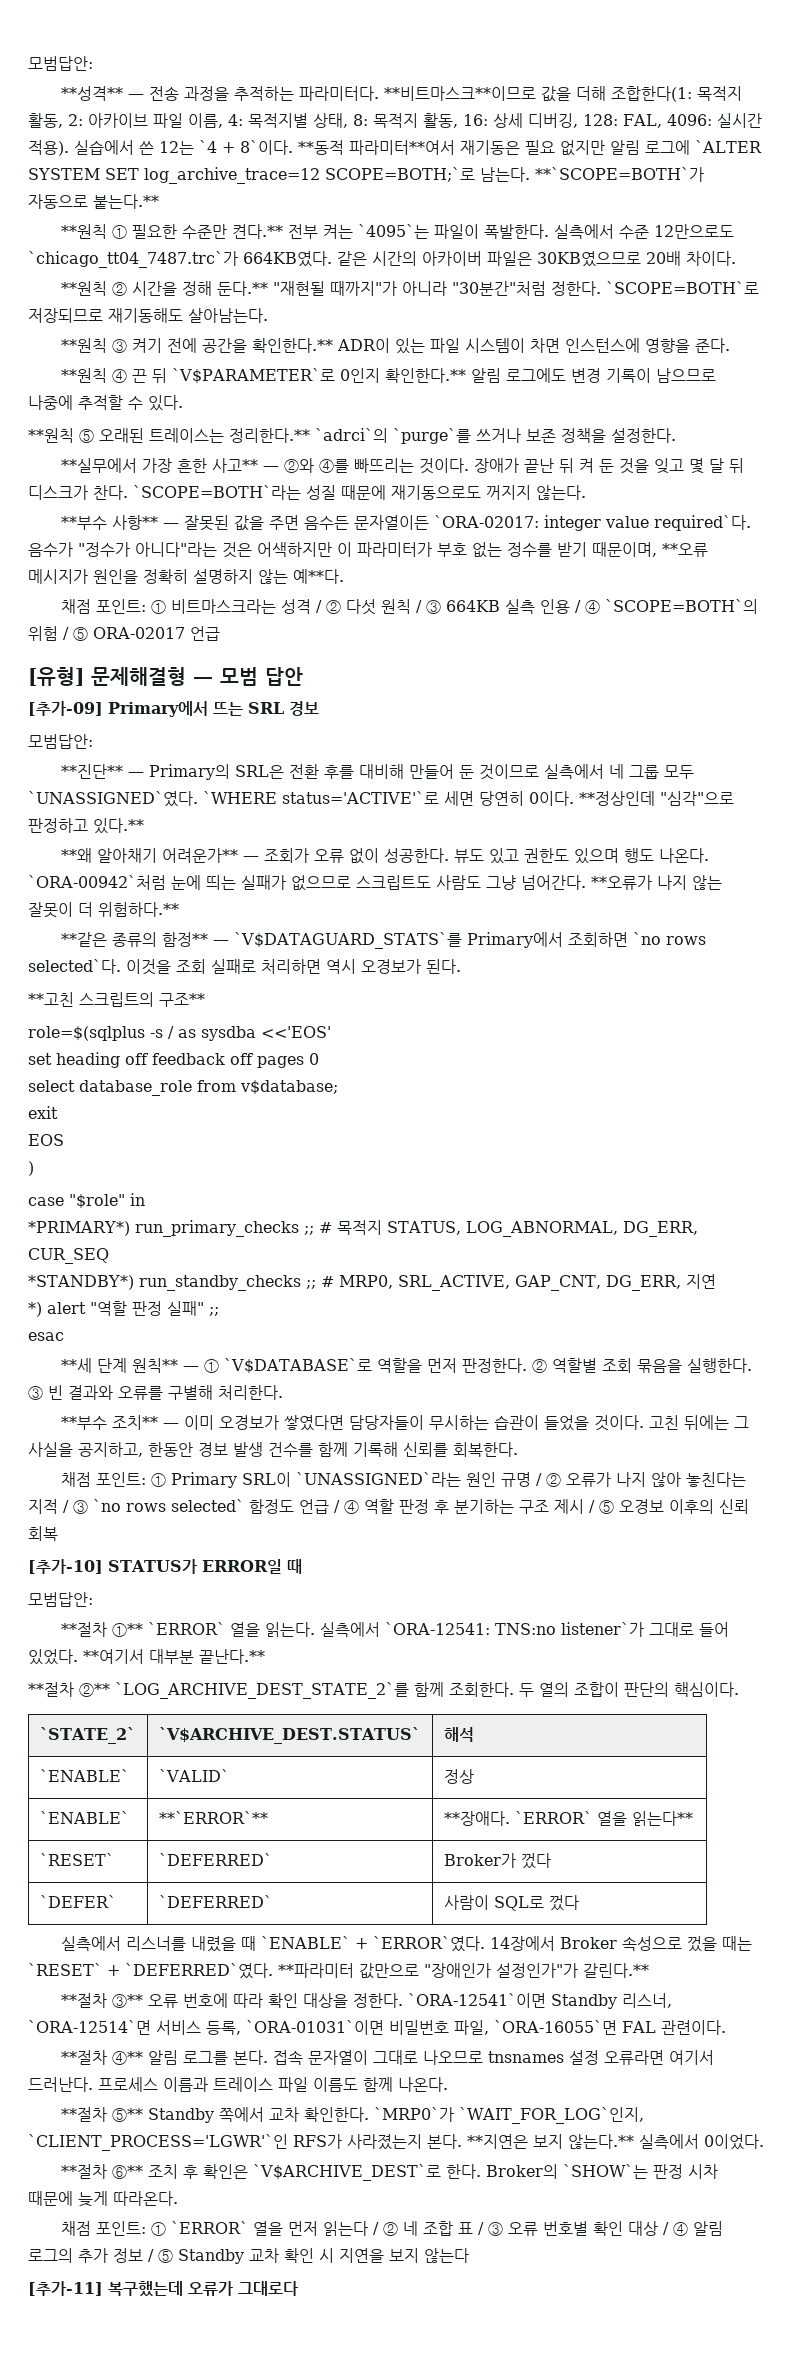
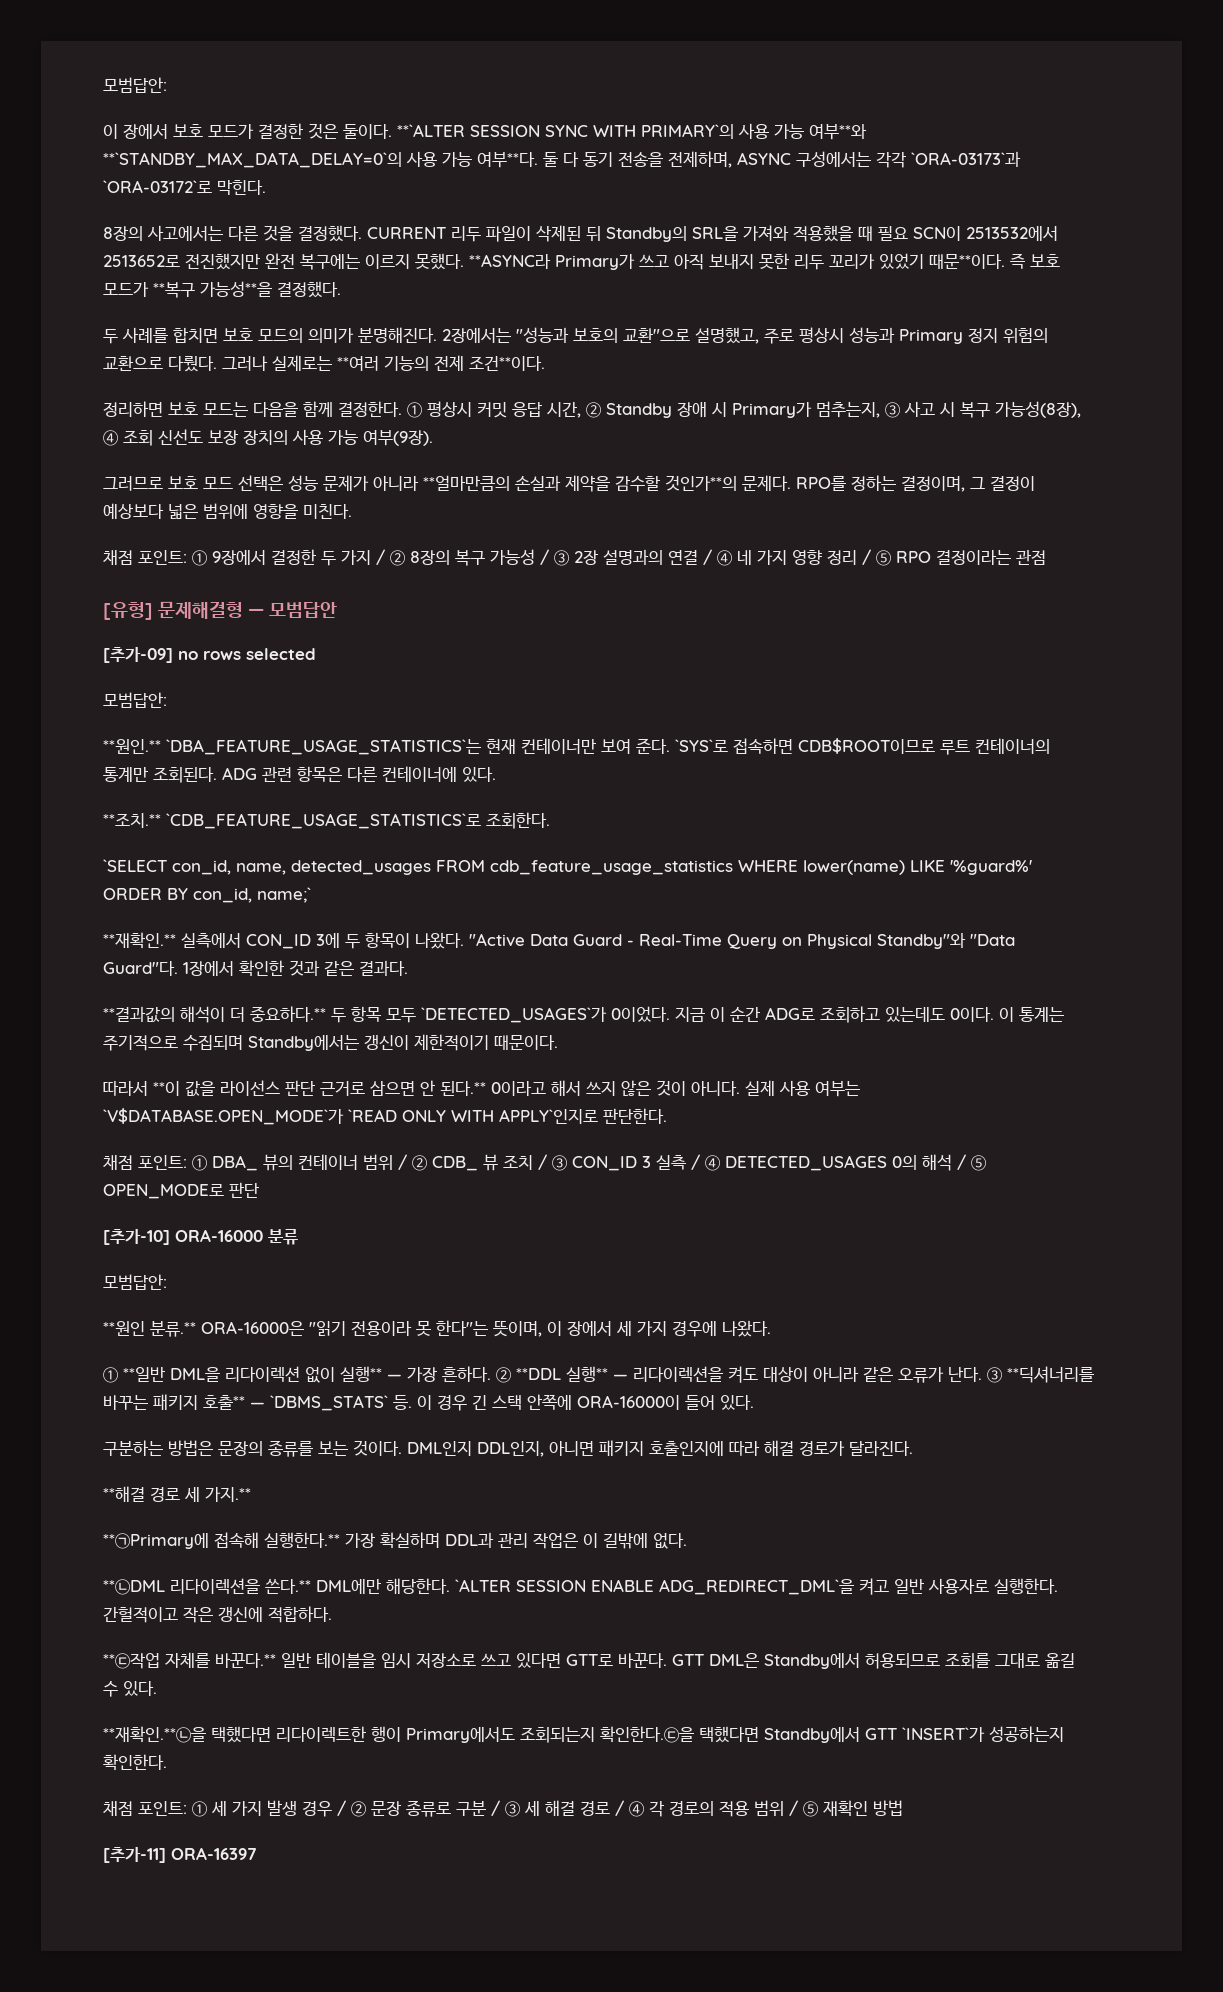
[28,56,93,71] [61,86,743,102] [28,113,762,128] [28,140,762,156] [28,167,704,184] [28,194,159,209] [61,224,735,239] [28,251,736,268] [61,281,760,296] [28,308,268,323] [61,338,731,354] [61,368,717,384] [28,395,183,411] [28,428,676,444] [61,458,745,474] [28,485,586,500] [61,515,752,531] [28,542,708,558] [28,569,344,584] [61,599,759,615] [28,626,220,641] 모범답안: // **성격** — 전송 과정을 추적하는 파라미터다. **비트마스크**이므로 값을 더해 조합한다(1: 목적지 활동, 2: 아카이브 파일 이름, 4: 목적지별 상태, 8: 목적지 활동, 16: 상세 디버깅, 128: FAL, 4096: 실시간 적용). 실습에서 쓴 12는 `4 + 8`이다. **동적 파라미터**여서 재기동은 필요 없지만 알림 로그에 `ALTER SYSTEM SET log_archive_trace=12 SCOPE=BOTH;`로 남는다. **`SCOPE=BOTH`가 자동으로 붙는다.** // **원칙 ① 필요한 수준만 켠다.** 전부 켜는 `4095`는 파일이 폭발한다. 실측에서 수준 12만으로도 `chicago_tt04_7487.trc`가 664KB였다. 같은 시간의 아카이버 파일은 30KB였으므로 20배 차이다. // **원칙 ② 시간을 정해 둔다.** "재현될 때까지"가 아니라 "30분간"처럼 정한다. `SCOPE=BOTH`로 저장되므로 재기동해도 살아남는다. // **원칙 ③ 켜기 전에 공간을 확인한다.** ADR이 있는 파일 시스템이 차면 인스턴스에 영향을 준다. // **원칙 ④ 끈 뒤 `V$PARAMETER`로 0인지 확인한다.** 알림 로그에도 변경 기록이 남으므로 나중에 추적할 수 있다. // **원칙 ⑤ 오래된 트레이스는 정리한다.** `adrci`의 `purge`를 쓰거나 보존 정책을 설정한다. // **실무에서 가장 흔한 사고** — ②와 ④를 빠뜨리는 것이다. 장애가 끝난 뒤 켜 둔 것을 잊고 몇 달 뒤 디스크가 찬다. `SCOPE=BOTH`라는 성질 때문에 재기동으로도 꺼지지 않는다. // **부수 사항** — 잘못된 값을 주면 음수든 문자열이든 `ORA-02017: integer value required`다. 음수가 "정수가 아니다"라는 것은 어색하지만 이 파라미터가 부호 없는 정수를 받기 때문이며, **오류 메시지가 원인을 정확히 설명하지 않는 예**다. // 채점 포인트: ① 비트마스크라는 성격 / ② 다섯 원칙 / ③ 664KB 실측 인용 / ④ `SCOPE=BOTH`의 위험 / ⑤ ORA-02017 언급 -> [103,77,167,93] [103,123,867,140] [103,151,1021,168] [103,180,266,195] [103,225,1058,242] [103,253,1060,270] [103,281,341,298] [103,327,1048,344] [103,355,545,372] [103,401,1081,418] [103,429,433,446] [103,475,1035,492] [103,503,352,520] [103,549,1046,566] 모범답안: // 이 장에서 보호 모드가 결정한 것은 둘이다. **`ALTER SESSION SYNC WITH PRIMARY`의 사용 가능 여부**와 **`STANDBY_MAX_DATA_DELAY=0`의 사용 가능 여부**다. 둘 다 동기 전송을 전제하며, ASYNC 구성에서는 각각 `ORA-03173`과 `ORA-03172`로 막힌다. // 8장의 사고에서는 다른 것을 결정했다. CURRENT 리두 파일이 삭제된 뒤 Standby의 SRL을 가져와 적용했을 때 필요 SCN이 2513532에서 2513652로 전진했지만 완전 복구에는 이르지 못했다. **ASYNC라 Primary가 쓰고 아직 보내지 못한 리두 꼬리가 있었기 때문**이다. 즉 보호 모드가 **복구 가능성**을 결정했다. // 두 사례를 합치면 보호 모드의 의미가 분명해진다. 2장에서는 "성능과 보호의 교환"으로 설명했고, 주로 평상시 성능과 Primary 정지 위험의 교환으로 다뤘다. 그러나 실제로는 **여러 기능의 전제 조건**이다. // 정리하면 보호 모드는 다음을 함께 결정한다. ① 평상시 커밋 응답 시간, ② Standby 장애 시 Primary가 멈추는지, ③ 사고 시 복구 가능성(8장), ④ 조회 신선도 보장 장치의 사용 가능 여부(9장). // 그러므로 보호 모드 선택은 성능 문제가 아니라 **얼마만큼의 손실과 제약을 감수할 것인가**의 문제다. RPO를 정하는 결정이며, 그 결정이 예상보다 넓은 범위에 영향을 미친다. // 채점 포인트: ① 9장에서 결정한 두 가지 / ② 8장의 복구 가능성 / ③ 2장 설명과의 연결 / ④ 네 가지 영향 정리 / ⑤ RPO 결정이라는 관점
[220,667,303,686] 모범 답안 -> [269,602,337,618] 모범답안
[108,701,319,717] [28,734,93,749] [61,764,695,780] [28,791,734,807] [28,818,144,834] [61,848,710,864] [28,875,722,891] [28,902,179,918] [61,932,707,949] [28,959,461,975] [28,992,205,1007] [28,1026,331,1041] [28,1052,319,1068] [28,1080,338,1096] [28,1106,58,1119] [28,1134,64,1146] [28,1161,34,1176] [28,1193,145,1209] [28,1220,698,1237] [28,1248,109,1264] [28,1274,716,1291] [28,1301,219,1317] [28,1332,64,1341] [61,1358,753,1374] [28,1385,283,1400] [61,1415,750,1431] [28,1442,518,1457] [61,1472,747,1488] [28,1499,749,1514] [28,1526,58,1541] [28,1559,302,1574] [28,1592,93,1607] [61,1622,730,1637] [28,1649,265,1665] [28,1682,739,1699] [39,1727,135,1744] [158,1727,420,1744] [443,1727,474,1742] [39,1769,129,1782] [158,1769,229,1782] [443,1769,474,1784] [39,1811,129,1824] [158,1811,268,1824] [443,1811,693,1826] [39,1853,114,1866] [158,1853,272,1866] [443,1853,551,1869] [39,1895,116,1908] [158,1895,272,1908] [443,1895,579,1911] [61,1936,753,1952] [28,1963,649,1979] [61,1993,673,2009] [28,2020,726,2035] [61,2050,715,2065] [28,2077,448,2092] [61,2107,645,2124] [28,2134,764,2151] [61,2164,719,2181] [28,2191,178,2207] [61,2221,724,2236] [28,2248,469,2264] [28,2281,298,2297] Primary에서 뜨는 SRL 경보 // 모범답안: // **진단** — Primary의 SRL은 전환 후를 대비해 만들어 둔 것이므로 실측에서 네 그룹 모두 `UNASSIGNED`였다. `WHERE status='ACTIVE'`로 세면 당연히 0이다. **정상인데 "심각"으로 판정하고 있다.** // **왜 알아채기 어려운가** — 조회가 오류 없이 성공한다. 뷰도 있고 권한도 있으며 행도 나온다. `ORA-00942`처럼 눈에 띄는 실패가 없으므로 스크립트도 사람도 그냥 넘어간다. **오류가 나지 않는 잘못이 더 위험하다.** // **같은 종류의 함정** — `V$DATAGUARD_STATS`를 Primary에서 조회하면 `no rows selected`다. 이것을 조회 실패로 처리하면 역시 오경보가 된다. // **고친 스크립트의 구조** // role=$(sqlplus -s / as sysdba <<'EOS' // set heading off feedback off pages 0 // select database_role from v$database; // exit // EOS // ) // case "$role" in // *PRIMARY*) run_primary_checks ;; # 목적지 STATUS, LOG_ABNORMAL, DG_ERR, CUR_SEQ // *STANDBY*) run_standby_checks ;; # MRP0, SRL_ACTIVE, GAP_CNT, DG_ERR, 지연 // *) alert "역할 판정 실패" ;; // esac // **세 단계 원칙** — ① `V$DATABASE`로 역할을 먼저 판정한다. ② 역할별 조회 묶음을 실행한다. ③ 빈 결과와 오류를 구별해 처리한다. // **부수 조치** — 이미 오경보가 쌓였다면 담당자들이 무시하는 습관이 들었을 것이다. 고친 뒤에는 그 사실을 공지하고, 한동안 경보 발생 건수를 함께 기록해 신뢰를 회복한다. // 채점 포인트: ① Primary SRL이 `UNASSIGNED`라는 원인 규명 / ② 오류가 나지 않아 놓친다는 지적 / ③ `no rows selected` 함정도 언급 / ④ 역할 판정 후 분기하는 구조 제시 / ⑤ 오경보 이후의 신뢰 회복 // [추가-10] STATUS가 ERROR일 때 // 모범답안: // **절차 ①** `ERROR` 열을 읽는다. 실측에서 `ORA-12541: TNS:no listener`가 그대로 들어 있었다. **여기서 대부분 끝난다.** // **절차 ②** `LOG_ARCHIVE_DEST_STATE_2`를 함께 조회한다. 두 열의 조합이 판단의 핵심이다. // `STATE_2` | `V$ARCHIVE_DEST.STATUS` | 해석 // `ENABLE` | `VALID` | 정상 // `ENABLE` | **`ERROR`** | **장애다. `ERROR` 열을 읽는다** // `RESET` | `DEFERRED` | Broker가 껐다 // `DEFER` | `DEFERRED` | 사람이 SQL로 껐다 // 실측에서 리스너를 내렸을 때 `ENABLE` + `ERROR`였다. 14장에서 Broker 속성으로 껐을 때는 `RESET` + `DEFERRED`였다. **파라미터 값만으로 "장애인가 설정인가"가 갈린다.** // **절차 ③** 오류 번호에 따라 확인 대상을 정한다. `ORA-12541`이면 Standby 리스너, `ORA-12514`면 서비스 등록, `ORA-01031`이면 비밀번호 파일, `ORA-16055`면 FAL 관련이다. // **절차 ④** 알림 로그를 본다. 접속 문자열이 그대로 나오므로 tnsnames 설정 오류라면 여기서 드러난다. 프로세스 이름과 트레이스 파일 이름도 함께 나온다. // **절차 ⑤** Standby 쪽에서 교차 확인한다. `MRP0`가 `WAIT_FOR_LOG`인지, `CLIENT_PROCESS='LGWR'`인 RFS가 사라졌는지 본다. **지연은 보지 않는다.** 실측에서 0이었다. // **절차 ⑥** 조치 후 확인은 `V$ARCHIVE_DEST`로 한다. Broker의 `SHOW`는 판정 시차 때문에 늦게 따라온다. // 채점 포인트: ① `ERROR` 열을 먼저 읽는다 / ② 네 조합 표 / ③ 오류 번호별 확인 대상 / ④ 알림 로그의 추가 정보 / ⑤ Standby 교차 확인 시 지연을 보지 않는다 // [추가-11] 복구했는데 오류가 그대로다 -> [178,648,316,660] [103,692,167,708] [103,738,1050,755] [103,766,496,783] [103,812,550,829] [103,859,1032,875] [103,887,311,903] [103,932,1015,949] [103,960,408,977] [103,1006,1064,1023] [103,1034,558,1051] [103,1080,860,1097] [103,1108,667,1125] [103,1154,986,1171] [103,1182,259,1199] [103,1229,298,1245] [103,1274,167,1290] [103,1320,771,1337] [103,1366,1094,1383] [103,1394,754,1411] [103,1440,913,1457] [103,1486,251,1502] [103,1532,687,1549] [103,1578,1058,1595] [103,1606,332,1623] [103,1652,1075,1669] [103,1681,157,1697] [103,1726,1064,1743] [103,1754,167,1771] [103,1800,903,1817] [103,1847,257,1863] no rows selected // 모범답안: // **원인.** `DBA_FEATURE_USAGE_STATISTICS`는 현재 컨테이너만 보여 준다. `SYS`로 접속하면 CDB$ROOT이므로 루트 컨테이너의 통계만 조회된다. ADG 관련 항목은 다른 컨테이너에 있다. // **조치.** `CDB_FEATURE_USAGE_STATISTICS`로 조회한다. // `SELECT con_id, name, detected_usages FROM cdb_feature_usage_statistics WHERE lower(name) LIKE '%guard%' ORDER BY con_id, name;` // **재확인.** 실측에서 CON_ID 3에 두 항목이 나왔다. "Active Data Guard - Real-Time Query on Physical Standby"와 "Data Guard"다. 1장에서 확인한 것과 같은 결과다. // **결과값의 해석이 더 중요하다.** 두 항목 모두 `DETECTED_USAGES`가 0이었다. 지금 이 순간 ADG로 조회하고 있는데도 0이다. 이 통계는 주기적으로 수집되며 Standby에서는 갱신이 제한적이기 때문이다. // 따라서 **이 값을 라이선스 판단 근거로 삼으면 안 된다.** 0이라고 해서 쓰지 않은 것이 아니다. 실제 사용 여부는 `V$DATABASE.OPEN_MODE`가 `READ ONLY WITH APPLY`인지로 판단한다. // 채점 포인트: ① DBA_ 뷰의 컨테이너 범위 / ② CDB_ 뷰 조치 / ③ CON_ID 3 실측 / ④ DETECTED_USAGES 0의 해석 / ⑤ OPEN_MODE로 판단 // [추가-10] ORA-16000 분류 // 모범답안: // **원인 분류.** ORA-16000은 "읽기 전용이라 못 한다"는 뜻이며, 이 장에서 세 가지 경우에 나왔다. // ① **일반 DML을 리다이렉션 없이 실행** — 가장 흔하다. ② **DDL 실행** — 리다이렉션을 켜도 대상이 아니라 같은 오류가 난다. ③ **딕셔너리를 바꾸는 패키지 호출** — `DBMS_STATS` 등. 이 경우 긴 스택 안쪽에 ORA-16000이 들어 있다. // 구분하는 방법은 문장의 종류를 보는 것이다. DML인지 DDL인지, 아니면 패키지 호출인지에 따라 해결 경로가 달라진다. // **해결 경로 세 가지.** // **㉠Primary에 접속해 실행한다.** 가장 확실하며 DDL과 관리 작업은 이 길밖에 없다. // **㉡DML 리다이렉션을 쓴다.** DML에만 해당한다. `ALTER SESSION ENABLE ADG_REDIRECT_DML`을 켜고 일반 사용자로 실행한다. 간헐적이고 작은 갱신에 적합하다. // **㉢작업 자체를 바꾼다.** 일반 테이블을 임시 저장소로 쓰고 있다면 GTT로 바꾼다. GTT DML은 Standby에서 허용되므로 조회를 그대로 옮길 수 있다. // **재확인.**㉡을 택했다면 리다이렉트한 행이 Primary에서도 조회되는지 확인한다.㉢을 택했다면 Standby에서 GTT `INSERT`가 성공하는지 확인한다. // 채점 포인트: ① 세 가지 발생 경우 / ② 문장 종류로 구분 / ③ 세 해결 경로 / ④ 각 경로의 적용 범위 / ⑤ 재확인 방법 // [추가-11] ORA-16397

